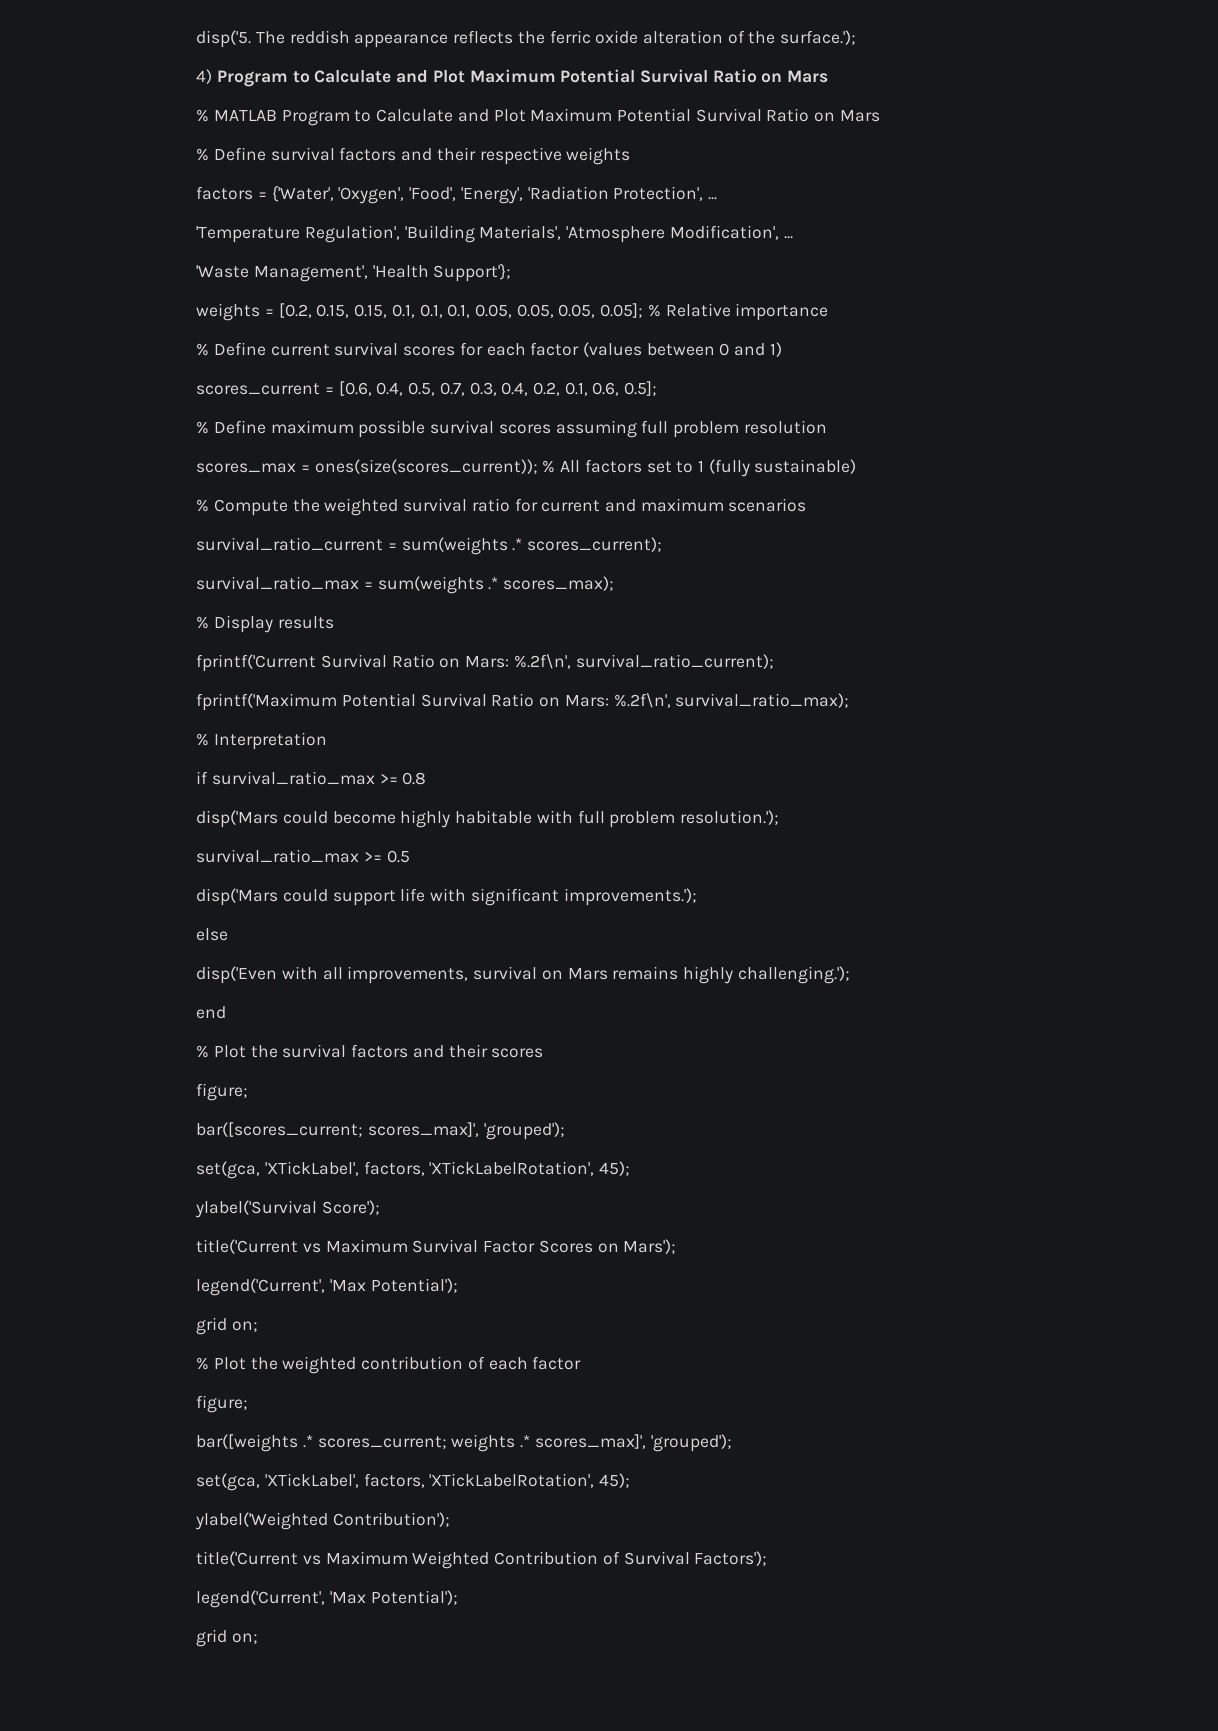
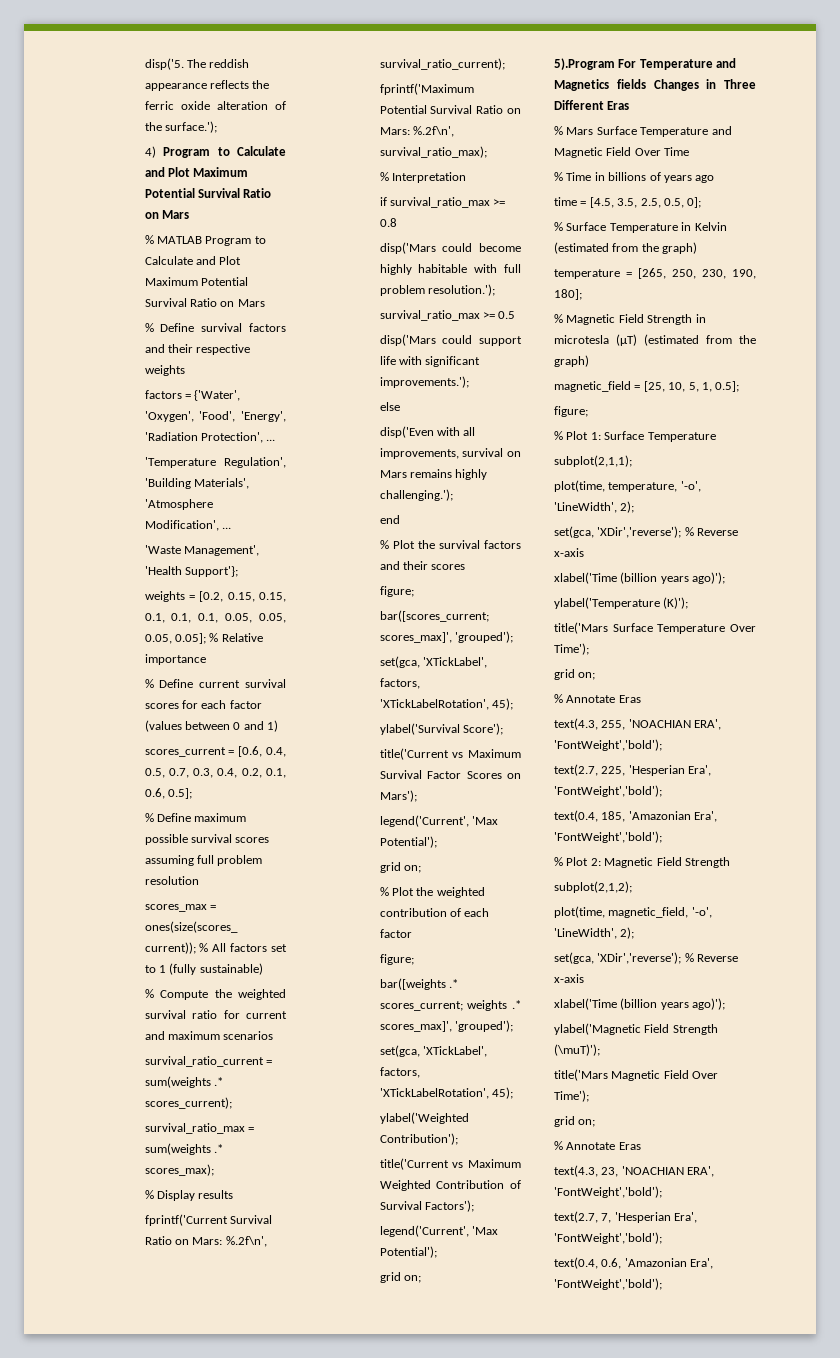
(258, 1638) none -> [554,58,737,70] [554,79,756,91] [554,100,630,110] [554,126,732,137] [554,147,690,158] [554,172,715,183] [554,197,702,208] [554,222,727,233] [554,242,698,254] [554,268,756,279] [554,289,582,300] [554,314,706,325] [554,334,756,346] [554,355,589,367] [554,381,740,392] [554,406,588,417] [554,431,716,442] [554,455,632,467] [554,480,701,492] [554,501,635,513] [554,526,739,538] [554,548,584,557] [554,572,726,584] [554,597,689,609] [554,622,756,634] [554,643,589,655] [554,669,596,680] [554,694,641,703] [554,718,722,730] [554,739,662,751] [554,764,712,776] [554,785,662,797] [554,810,718,822] [554,831,662,843] [554,857,730,868] [554,881,632,893] [554,906,712,918] [554,927,635,939] [554,952,739,964] [554,974,584,983] [554,998,726,1010] [554,1023,718,1035] [554,1044,600,1056] [554,1069,719,1081] [554,1090,589,1102] [554,1116,596,1127] [554,1141,641,1150] [554,1165,715,1177] [554,1186,662,1198] [554,1211,698,1223] [554,1232,662,1244] [554,1257,714,1269] [554,1278,662,1290] // 5).Program For Temperature and Magnetics fields Changes in Three Different Eras // % Mars Surface Temperature and Magnetic Field Over Time // % Time in billions of years ago // time = [4.5, 3.5, 2.5, 0.5, 0]; // % Surface Temperature in Kelvin (estimated from the graph) // temperature = [265, 250, 230, 190, 180]; // % Magnetic Field Strength in microtesla (μT) (estimated from the graph) // magnetic_field = [25, 10, 5, 1, 0.5]; // figure; // % Plot 1: Surface Temperature // subplot(2,1,1); // plot(time, temperature, '-o', 'LineWidth', 2); // set(gca, 'XDir','reverse'); % Reverse x-axis // xlabel('Time (billion years ago)'); // ylabel('Temperature (K)'); // title('Mars Surface Temperature Over Time'); // grid on; // % Annotate Eras // text(4.3, 255, 'NOACHIAN ERA', 'FontWeight','bold'); // text(2.7, 225, 'Hesperian Era', 'FontWeight','bold'); // text(0.4, 185, 'Amazonian Era', 'FontWeight','bold'); // % Plot 2: Magnetic Field Strength // subplot(2,1,2); // plot(time, magnetic_field, '-o', 'LineWidth', 2); // set(gca, 'XDir','reverse'); % Reverse x-axis // xlabel('Time (billion years ago)'); // ylabel('Magnetic Field Strength (\muT)'); // title('Mars Magnetic Field Over Time'); // grid on; // % Annotate Eras // text(4.3, 23, 'NOACHIAN ERA', 'FontWeight','bold'); // text(2.7, 7, 'Hesperian Era', 'FontWeight','bold'); // text(0.4, 0.6, 'Amazonian Era', 'FontWeight','bold');

